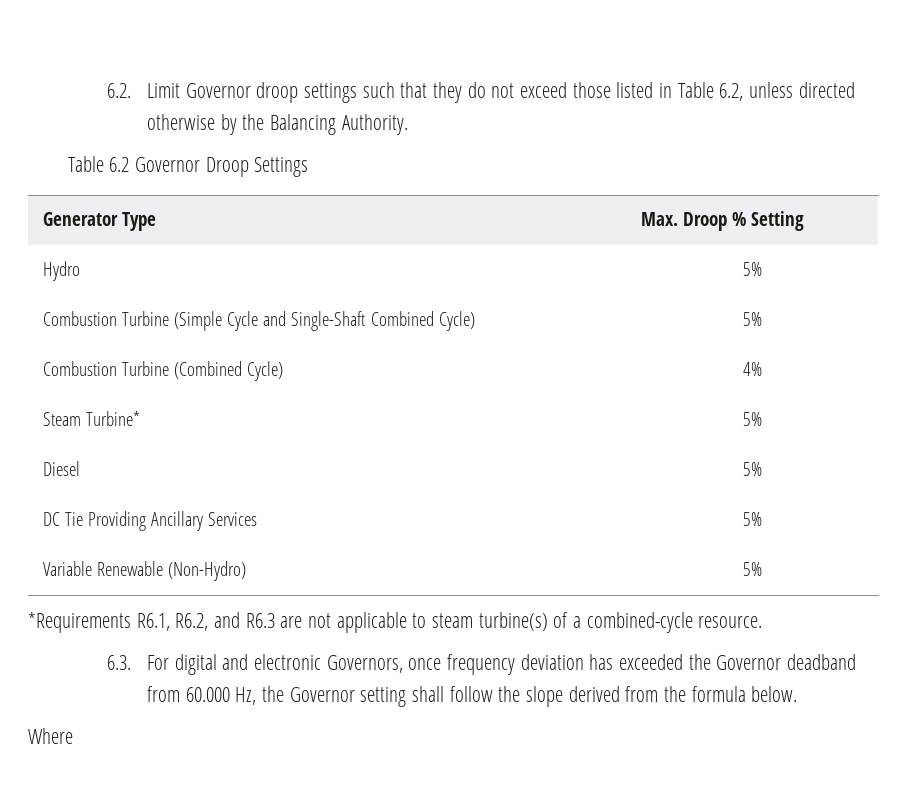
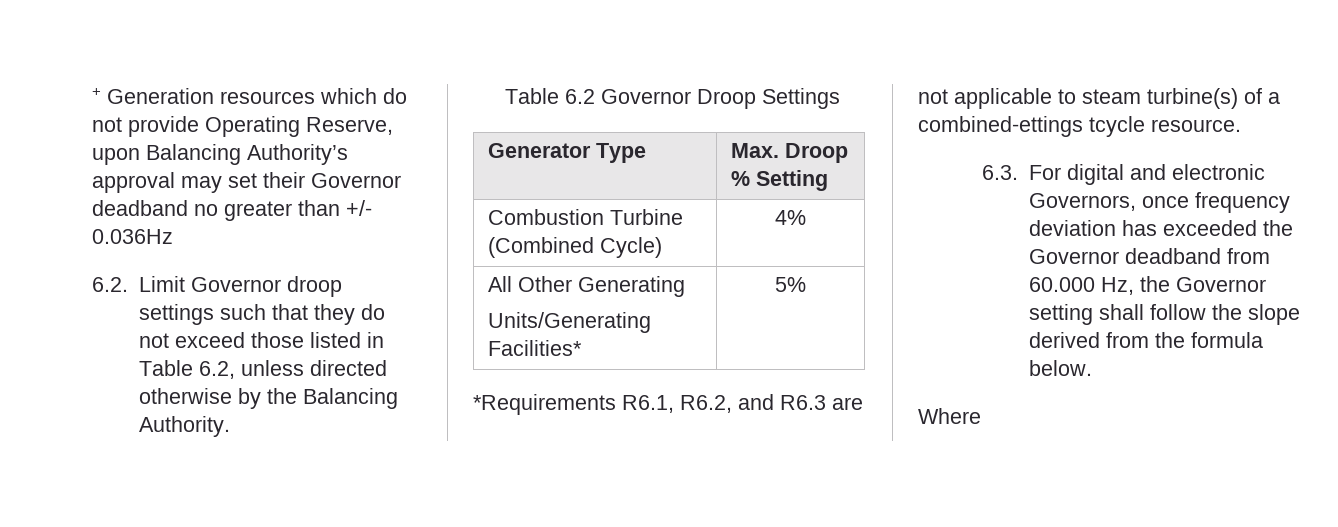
(107, 90) none -> [92,88,408,104] [92,116,394,137] [92,144,349,165] [92,172,402,193] [92,200,373,221] [92,229,174,244] + Generation resources which do not provide Operating Reserve, upon Balancing Authority’s approval may set their Governor deadband no greater than +/- 0.036Hz //
[42,261,80,281] [743,262,762,276] [42,311,475,331] [743,312,762,326] // Hydro | 5% // Combustion Turbine (Simple Cycle and Single-Shaft Combined Cycle) | 5% -> (828, 180) none
[42,411,140,426] [743,412,762,426] [42,461,80,476] [743,462,762,476] [42,511,258,531] [743,512,762,526] [42,561,246,581] Steam Turbine* | 5% // Diesel | 5% // DC Tie Providing Ancillary Services | 5% // Variable Renewable (Non-Hydro) -> [487,276,685,297] [487,312,651,333] [487,340,582,356] All Other Generating // Units/Generating Facilities*
[586,612,693,633] combined-cycle -> [918,116,1145,137] combined-ettings tcycle

